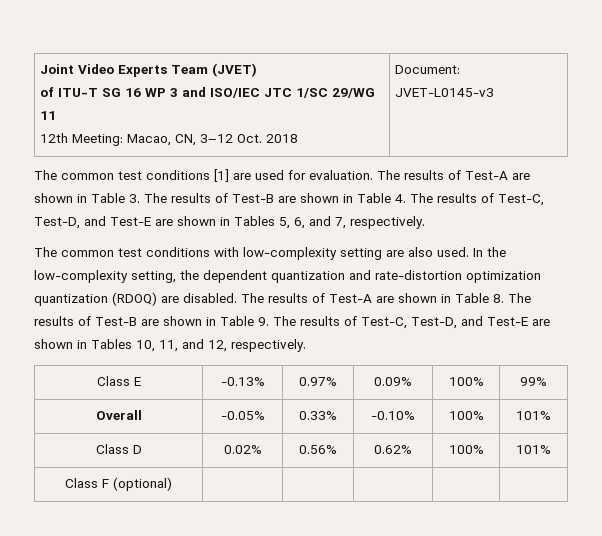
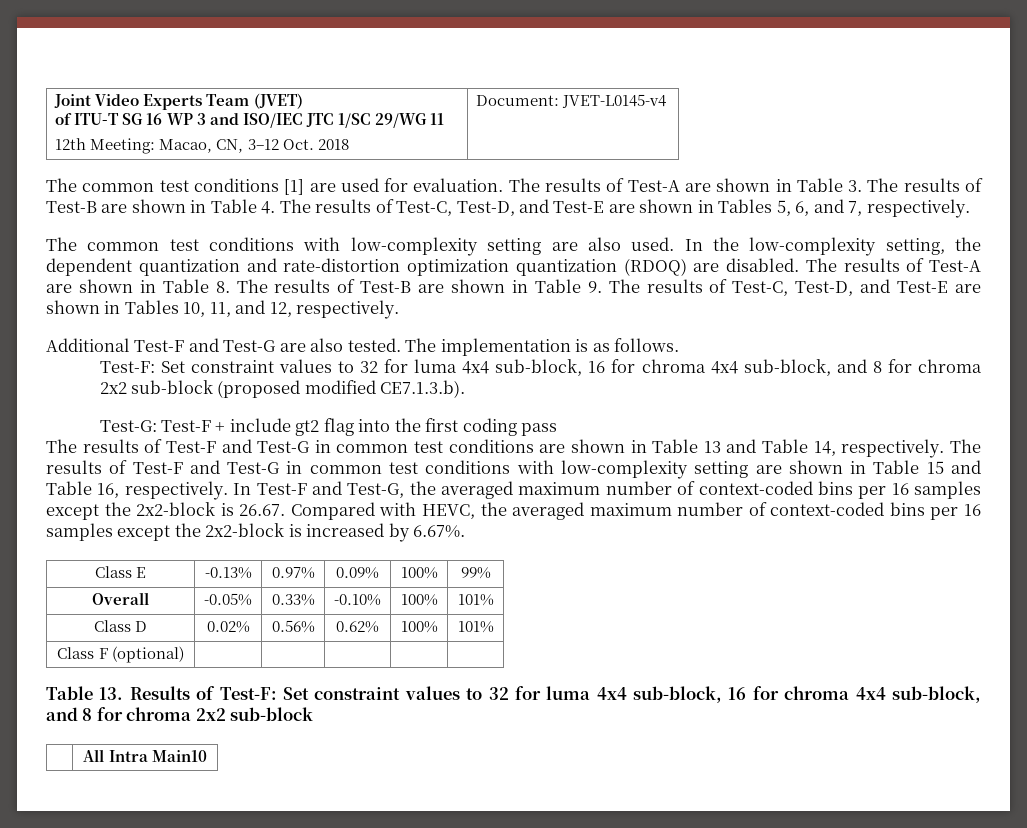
[395,88,495,97] JVET-L0145-v3 -> [562,94,667,108] JVET-L0145-v4
(306, 345) none -> [46,338,680,356] [99,359,982,376] [99,380,466,398] [99,418,558,436] [46,439,982,458] [46,460,981,479] [46,481,981,500] [46,502,981,520] [46,523,466,542] // Additional Test-F and Test-G are also tested. The implementation is as follows. // Test-F: Set constraint values to 32 for luma 4x4 sub-block, 16 for chroma 4x4 sub-block, and 8 for chroma 2x2 sub-block (proposed modified CE7.1.3.b). // Test-G: Test-F + include gt2 flag into the first coding pass // The results of Test-F and Test-G in common test conditions are shown in Table 13 and Table 14, respectively. The results of Test-F and Test-G in common test conditions with low-complexity setting are shown in Table 15 and Table 16, respectively. In Test-F and Test-G, the averaged maximum number of context-coded bins per 16 samples except the 2x2-block is 26.67. Compared with HEVC, the averaged maximum number of context-coded bins per 16 samples except the 2x2-block is increased by 6.67%.
(172, 484) none -> [46,686,982,703] [46,707,314,721] [83,749,207,762] // Table 13. Results of Test-F: Set constraint values to 32 for luma 4x4 sub-block, 16 for chroma 4x4 sub-block, and 8 for chroma 2x2 sub-block // | All Intra Main10

